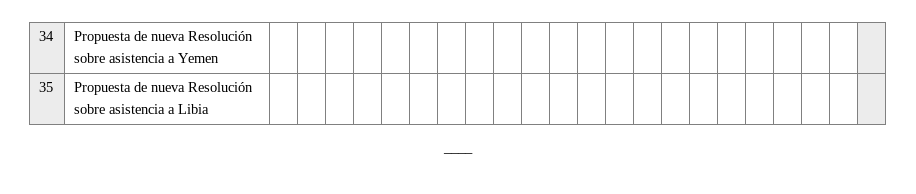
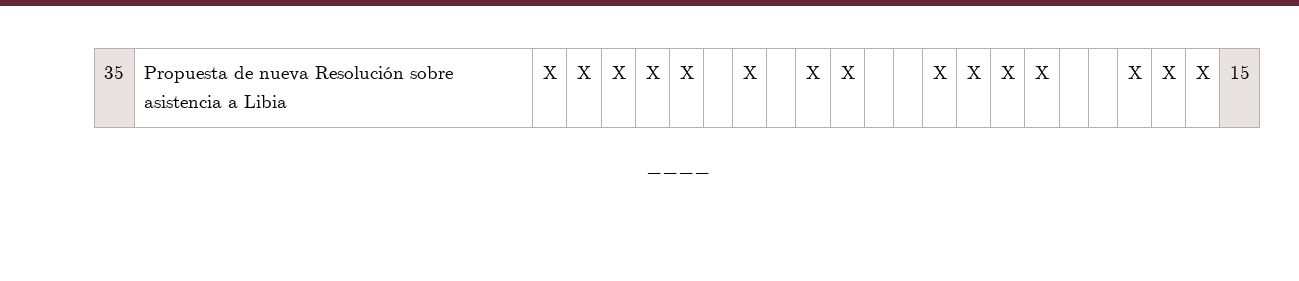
[39,31,55,41] [74,31,254,44] [74,53,220,63] 34 | Propuesta de nueva Resolución sobre asistencia a Yemen | | | | | | | | | | | | | | | | | | | | | | // -> (103, 72) none
(210, 109) | | | | | | | | | | | | | | | | | | | | | -> [542,66,557,79] [577,66,591,79] [611,66,626,79] [645,66,660,79] [679,66,694,79] [742,66,757,79] [806,66,820,79] [840,66,855,79] [932,66,947,79] [966,66,981,79] [1000,66,1015,79] [1035,66,1049,79] [1127,66,1142,79] [1161,66,1176,79] [1195,66,1210,79] [1229,65,1250,79] X | X | X | X | X | | X | | X | X | | | X | X | X | X | | | X | X | X | 15

